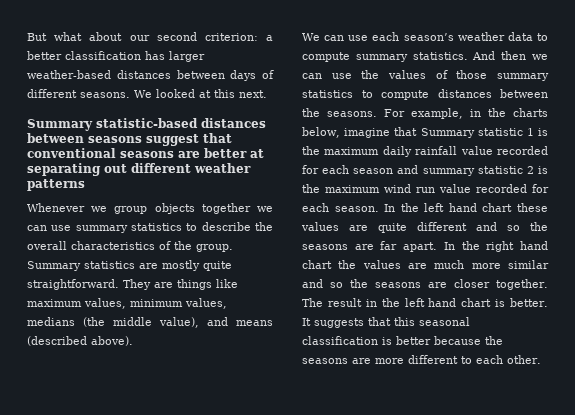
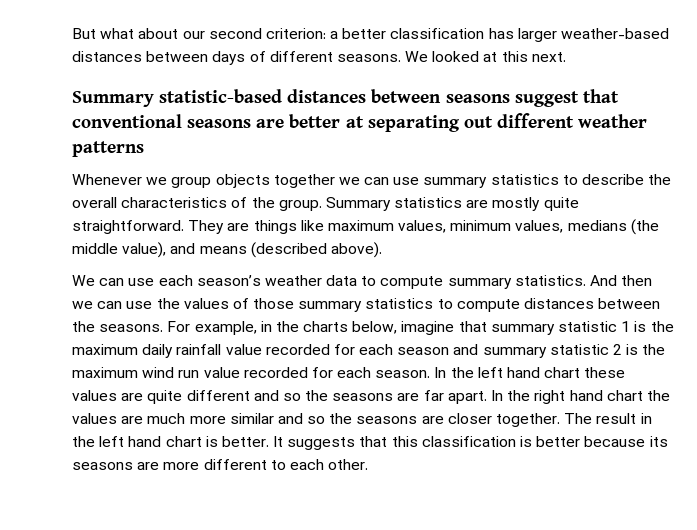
[420,128,475,138] Summary -> [490,324,555,335] summary
[419,317,470,326] seasonal -> (418, 441) none
[485,336,503,345] the -> [649,436,668,447] its

